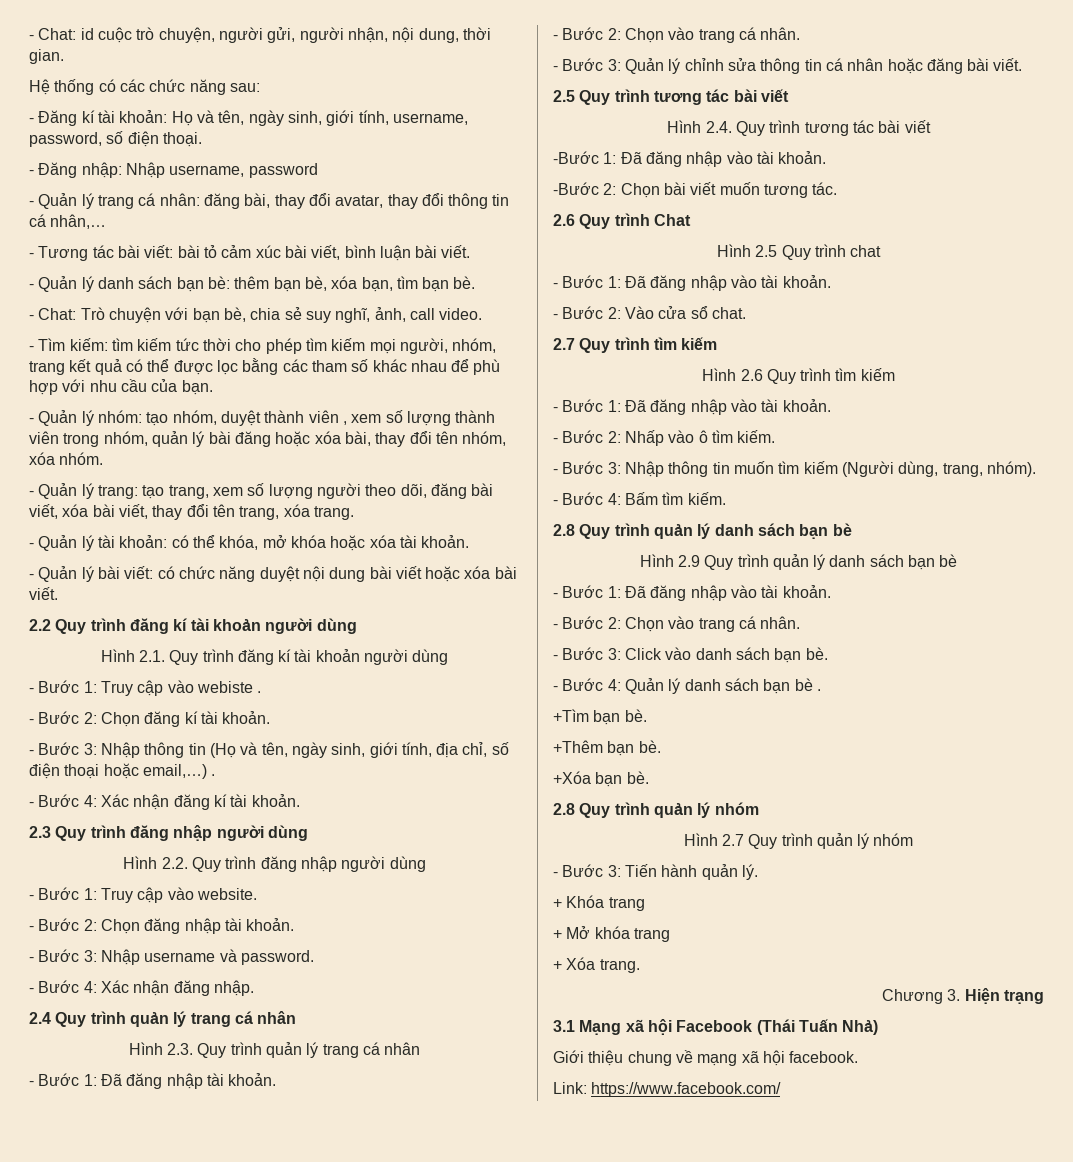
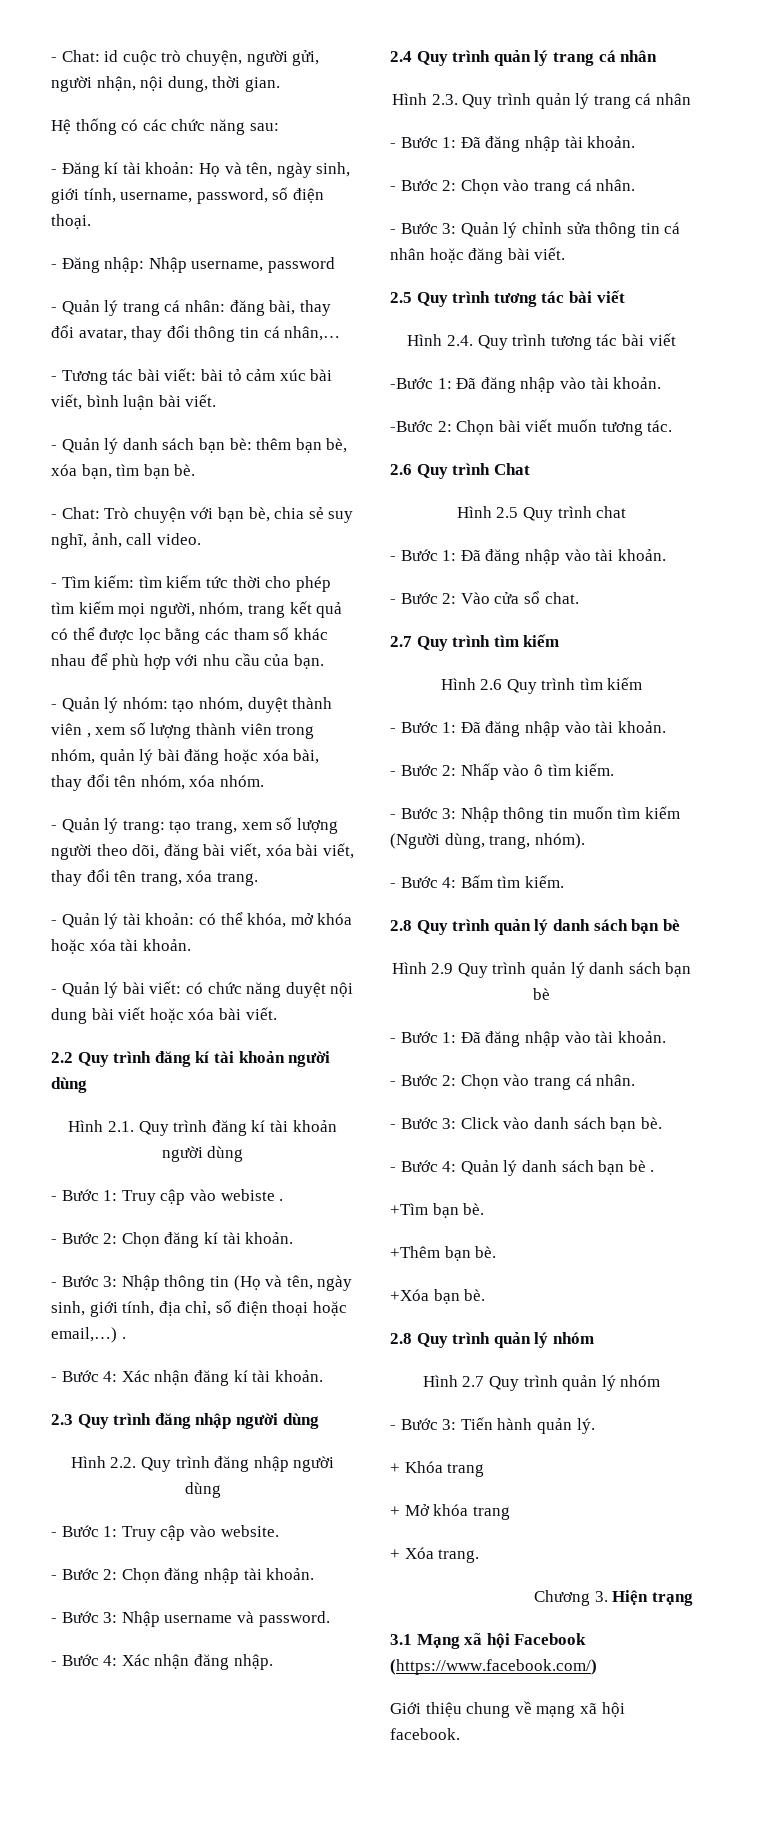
[756,1019,879,1035] (Thái Tuấn Nhả) -> [390,1659,597,1675] (https://www.facebook.com/)
[553,1082,782,1097] // Link: https://www.facebook.com/ -> (460, 1734) none

